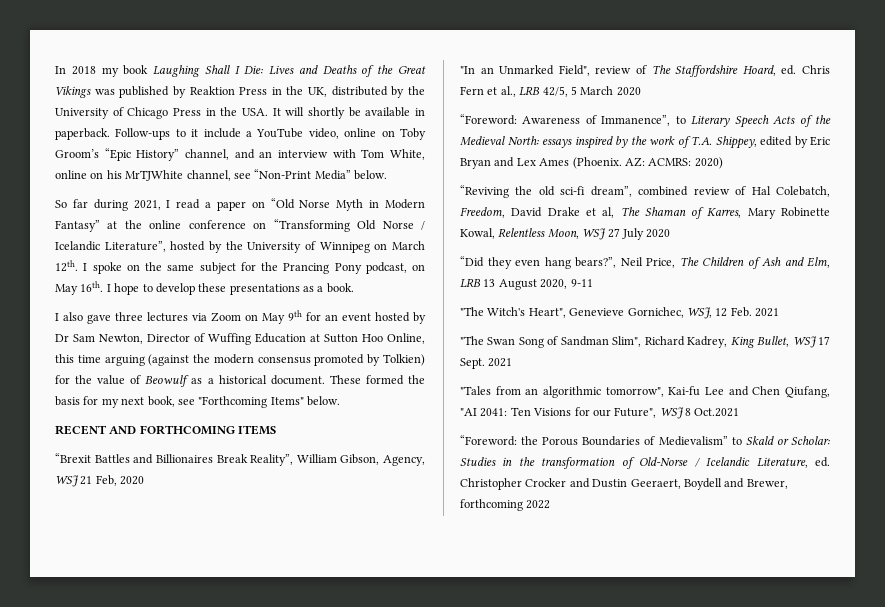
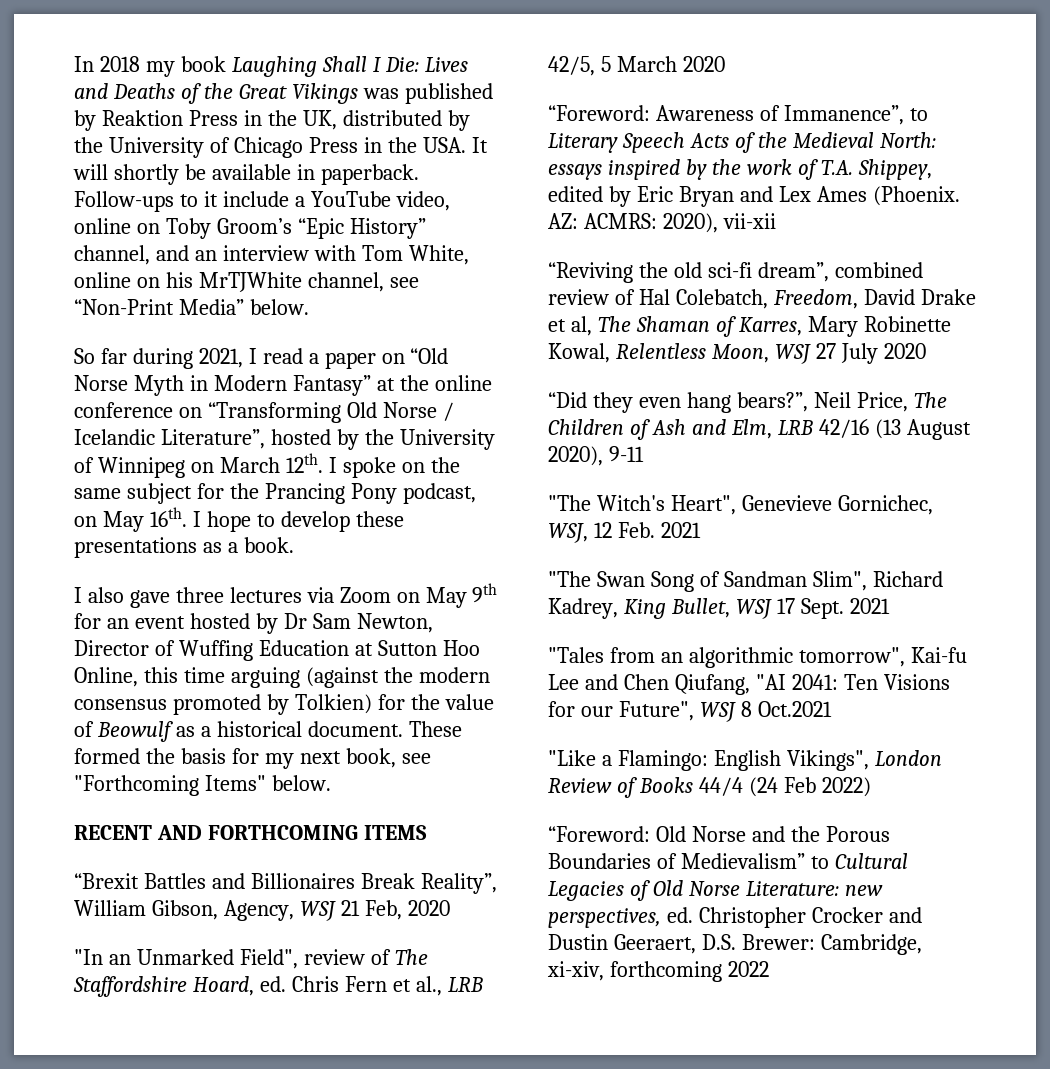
[694,157,723,169] 2020) -> [662,213,776,233] 2020), vii-xii
[483,279,568,290] 13 August 2020, -> [818,419,971,440] [548,446,603,466] 42/16 (13 August 2020),
[460,435,517,446] “Foreword: -> [548,750,942,771] [548,777,871,798] [548,826,785,842] "Like a Flamingo: English Vikings", London Review of Books 44/4 (24 Feb 2022) // “Foreword: Old Norse and
[745,436,830,445] [460,457,808,469] Skald or Scholar: Studies in the transformation of Old-Norse / Icelandic Literature, -> [834,853,908,869] [548,880,883,901] [548,908,661,928] Cultural Legacies of Old Norse Literature: new perspectives,
[683,478,788,490] Boydell and Brewer, -> [701,934,922,955] [547,961,604,981] D.S. Brewer: Cambridge, xi-xiv,

